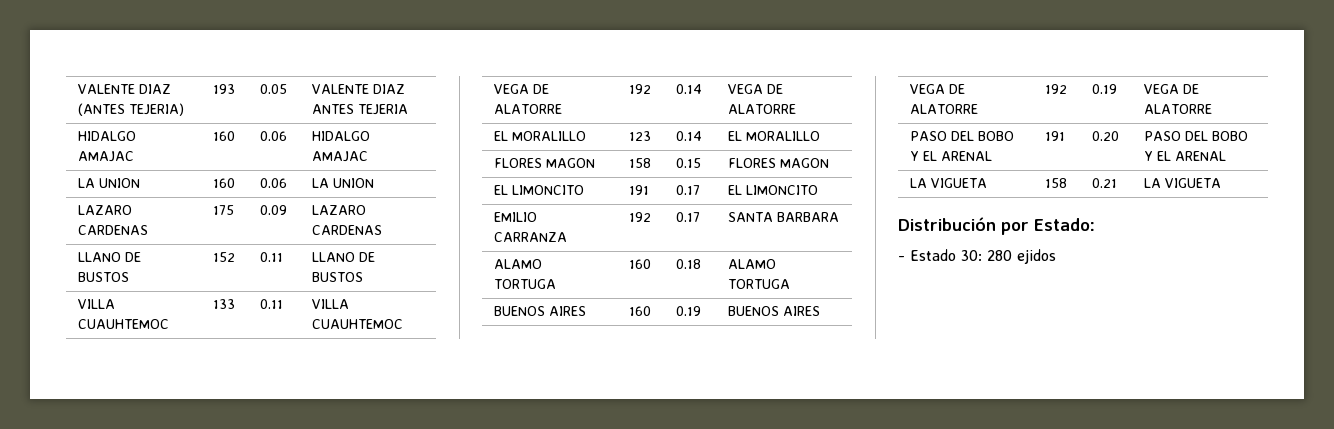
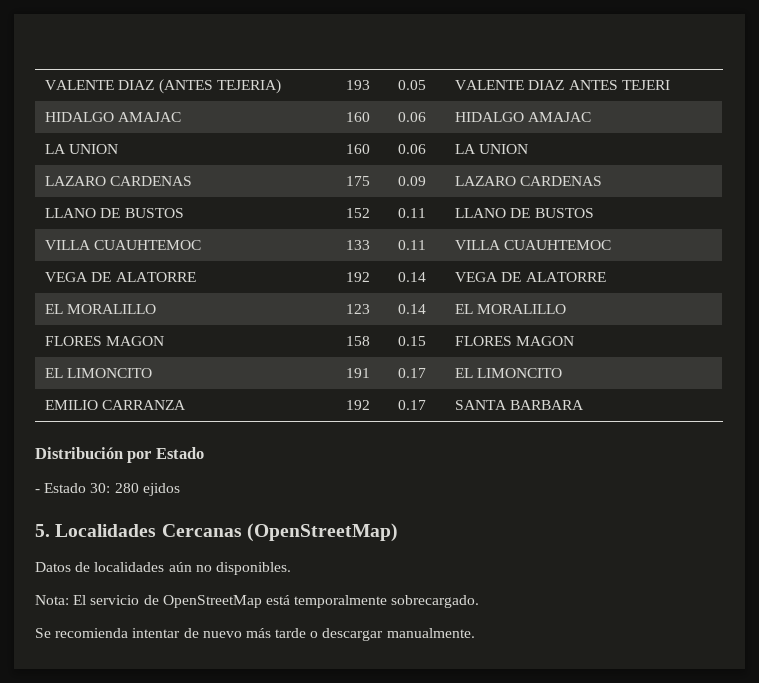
[358,104,409,115] TEJERIA -> [621,80,670,90] TEJERI
[494,259,543,269] [494,279,557,289] [629,259,652,269] [676,259,702,269] [728,259,777,269] [728,279,791,289] [494,306,587,316] [629,306,652,316] [676,306,702,316] [728,306,821,316] [910,84,966,94] [910,104,979,114] [1045,84,1068,94] [1092,84,1118,94] [1144,84,1200,94] [1144,104,1213,114] [910,131,1015,141] [910,151,993,161] [1045,131,1066,141] [1092,131,1120,141] [1144,131,1249,141] [1144,151,1227,161] [910,178,988,188] [1045,178,1068,188] [1092,178,1118,188] [1144,178,1222,188] // ALAMO TORTUGA | 160 | 0.18 | ALAMO TORTUGA // BUENOS AIRES | 160 | 0.19 | BUENOS AIRES // VEGA DE ALATORRE | 192 | 0.19 | VEGA DE ALATORRE // PASO DEL BOBO Y EL ARENAL | 191 | 0.20 | PASO DEL BOBO Y EL ARENAL // LA VIGUETA | 158 | 0.21 | LA VIGUETA -> (585, 405) none
[1034,218,1095,231] Estado: -> [155,447,204,459] Estado
(1056, 256) none -> [35,523,398,542] [35,562,291,575] [35,595,480,608] [35,628,475,641] // 5. Localidades Cercanas (OpenStreetMap) // Datos de localidades aún no disponibles. // Nota: El servicio de OpenStreetMap está temporalmente sobrecargado. // Se recomienda intentar de nuevo más tarde o descargar manualmente.

